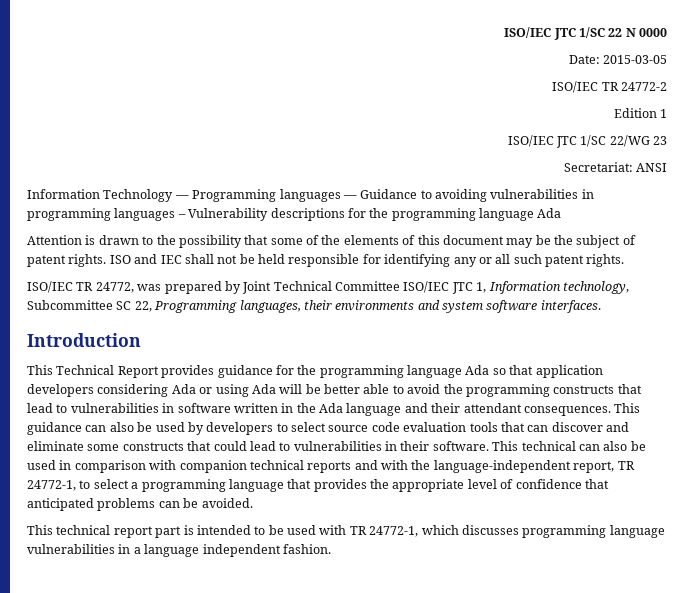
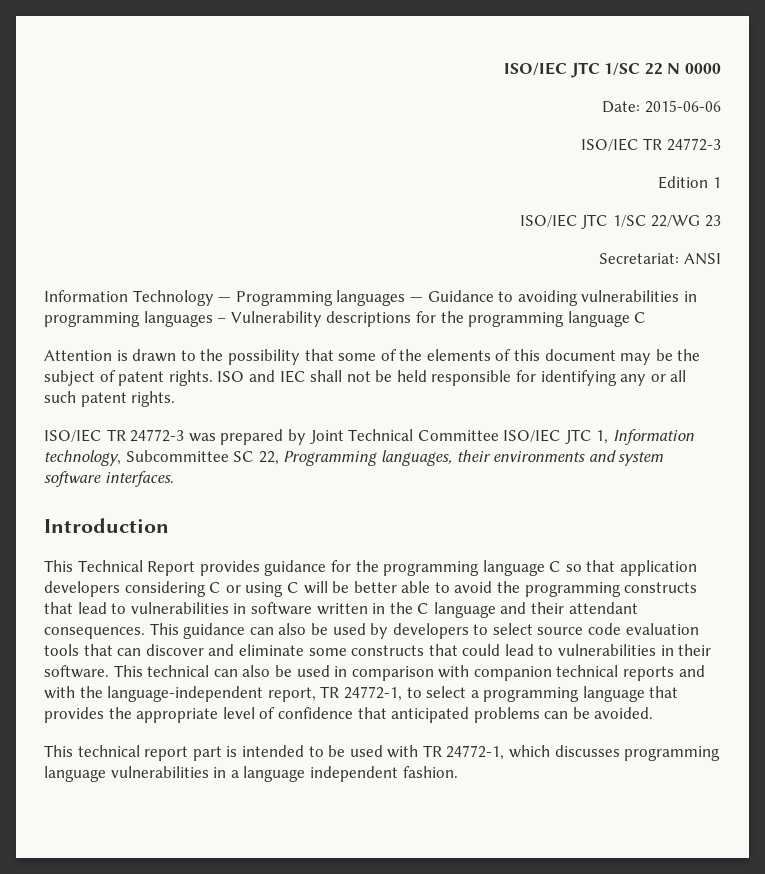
[603,55,667,64] [552,81,667,93] 2015-03-05 // ISO/IEC TR 24772-2 -> [645,100,721,113] [580,138,721,151] 2015-06-06 // ISO/IEC TR 24772-3
[537,208,562,218] Ada -> [634,312,647,323] C
[95,282,134,293] 24772, -> [130,429,185,442] 24772-3
[465,365,490,375] Ada -> [549,561,562,572] C
[171,384,196,394] Ada -> [209,582,222,593] C
[251,384,276,394] Ada -> [286,582,299,593] C
[319,403,343,413] Ada -> [417,603,430,614] C

